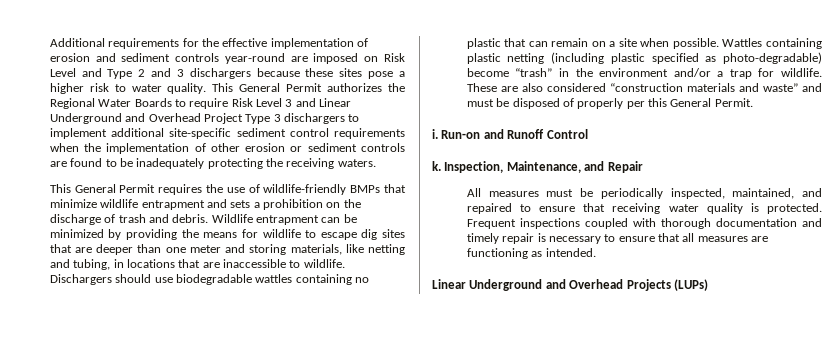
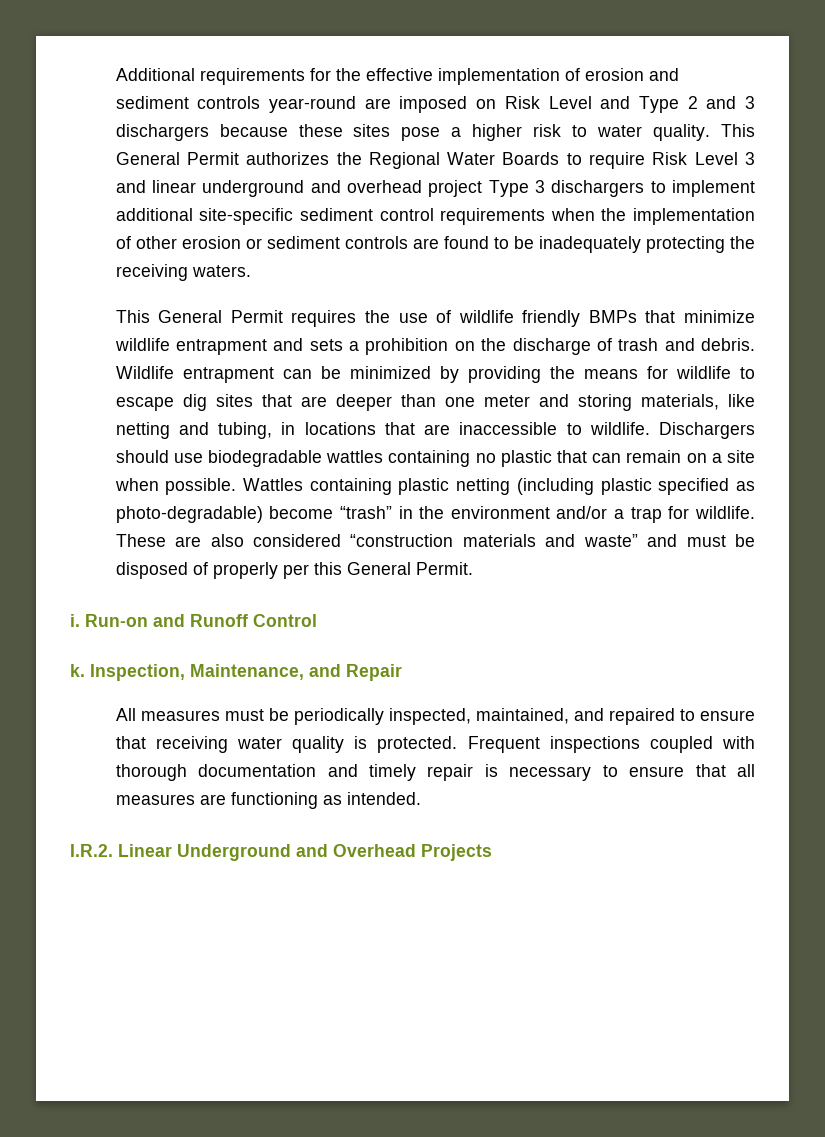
[319,98,352,107] [49,113,243,124] Linear Underground and Overhead Project -> [152,180,483,197] linear underground and overhead project
[263,184,347,195] wildlife-friendly -> [458,310,581,327] wildlife friendly
(596, 252) none -> [70,844,113,857] I.R.2.
[673,279,708,291] (LUPs) -> (492, 852) none

